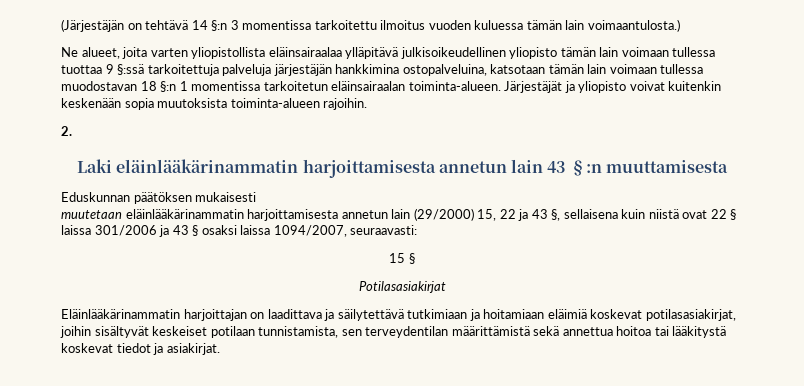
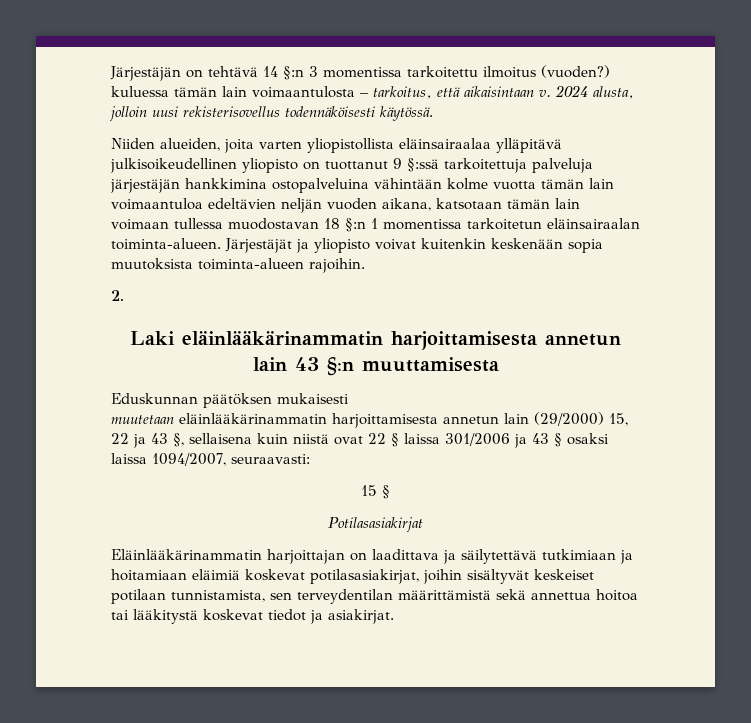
[61,19,124,32] (Järjestäjän -> [110,66,181,81] Järjestäjän
[428,20,471,30] vuoden -> [541,65,610,78] (vuoden?)
[587,19,680,32] [61,47,120,59] voimaantulosta.) // Ne alueet, -> [252,85,634,99] [109,106,433,121] [111,138,220,151] voimaantulosta – tarkoitus, että aikaisintaan v. 2024 alusta, jolloin uusi rekisterisovellus todennäköisesti käytössä. // Niiden alueiden,
[560,47,716,57] [61,65,102,74] tämän lain voimaan tullessa tuottaa -> [303,161,388,170] on tuottanut
[402,64,487,76] ostopalveluina, -> [272,178,614,193] [111,198,431,213] ostopalveluina vähintään kolme vuotta tämän lain voimaantuloa edeltävien neljän vuoden aikana,

